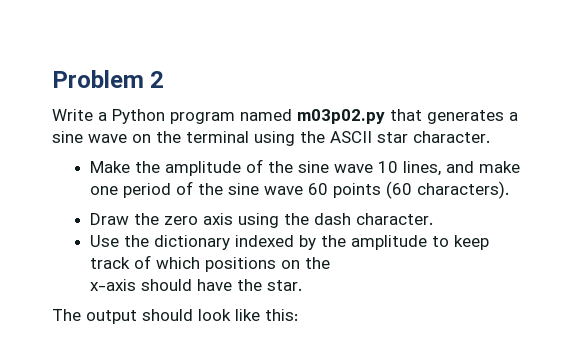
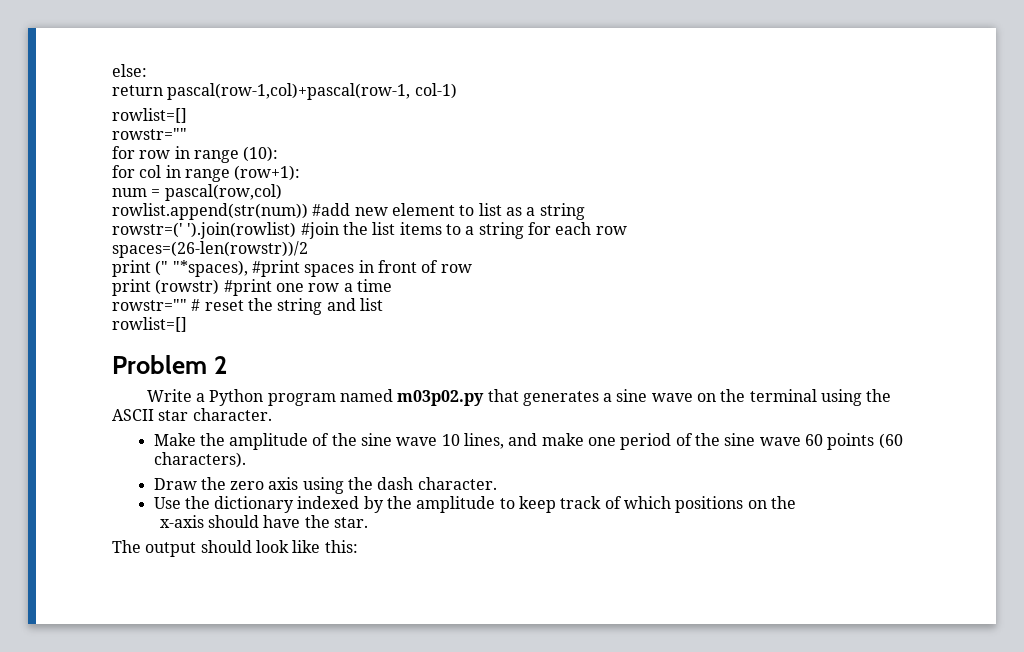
(52, 79) none -> [112,64,147,77] [112,83,457,100] [112,108,187,123] [112,128,187,140] [112,146,279,163] [112,165,301,182] [112,184,282,201] [112,203,585,220] [112,222,627,239] [112,241,308,258] [112,260,472,277] [112,279,392,296] [112,298,383,315] [112,317,187,332] else: // return pascal(row-1,col)+pascal(row-1, col-1) // rowlist=[] // rowstr="" // for row in range (10): // for col in range (row+1): // num = pascal(row,col) // rowlist.append(str(num)) #add new element to list as a string // rowstr=(' ').join(rowlist) #join the list items to a string for each row // spaces=(26-len(rowstr))/2 // print (" "*spaces), #print spaces in front of row // print (rowstr) #print one row a time // rowstr="" # reset the string and list // rowlist=[] //

